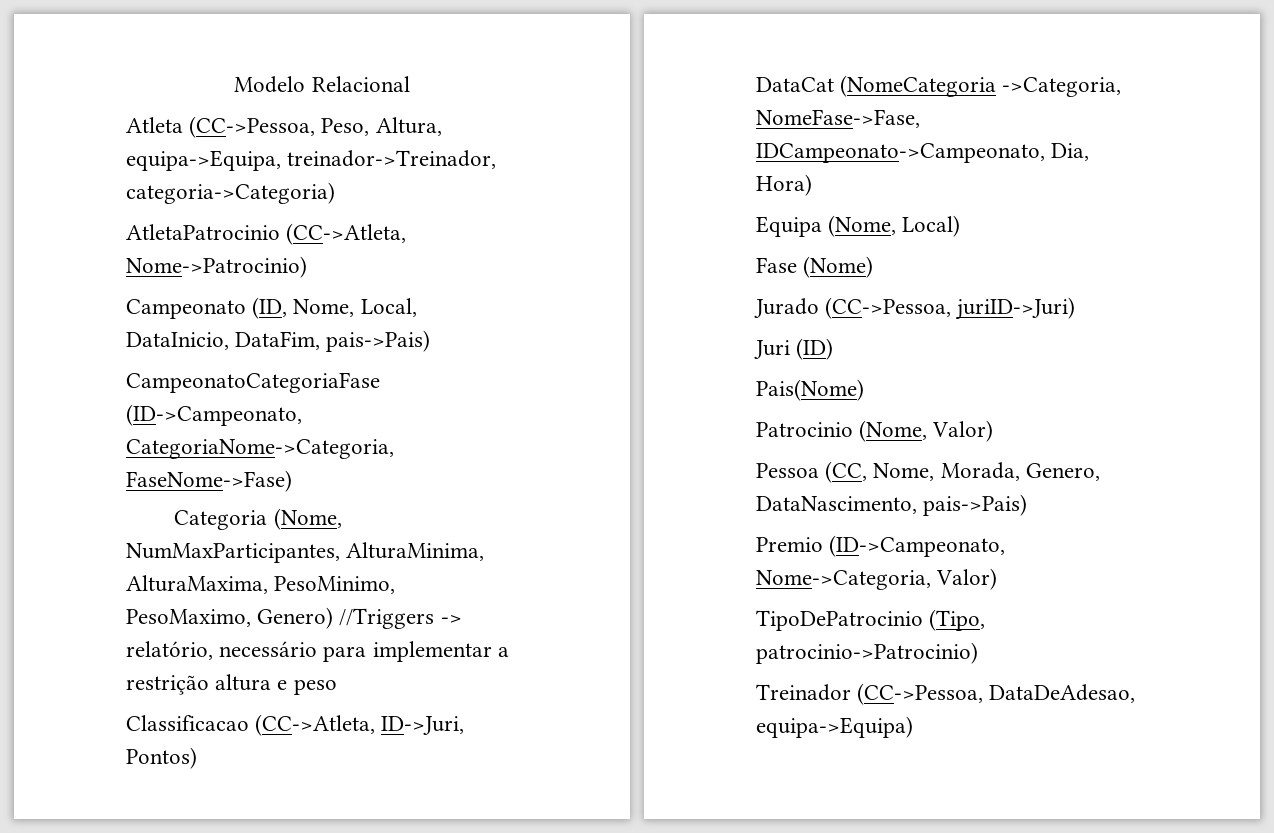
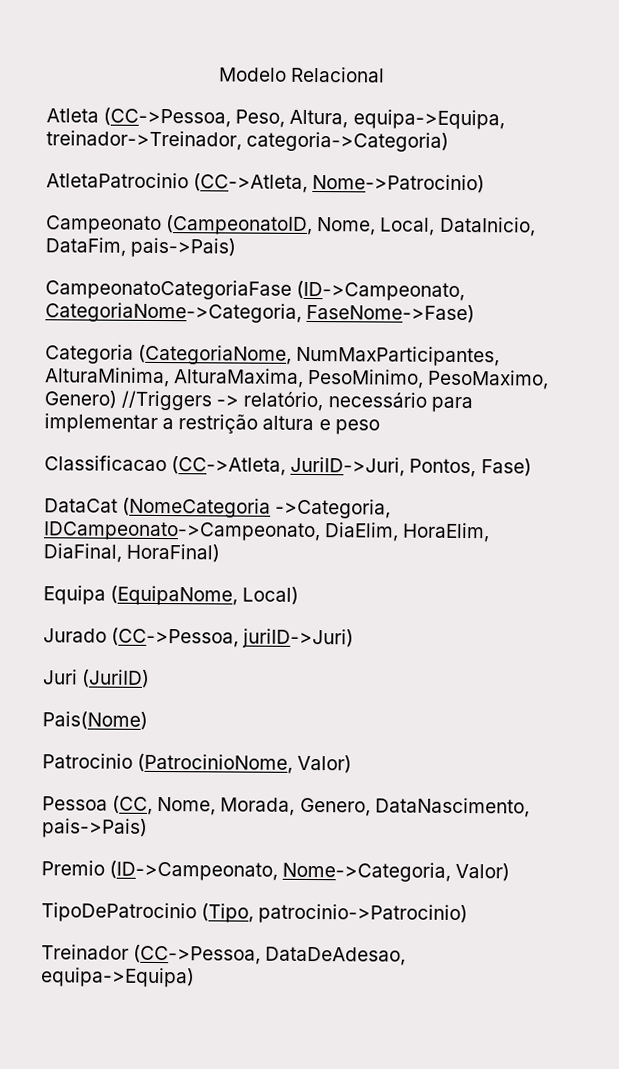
[252,297,288,319] (ID, -> [165,215,314,236] (CampeonatoID,
[273,508,342,530] (Nome, -> [138,344,293,365] (CategoriaNome,
[381,716,465,735] [126,747,197,769] ID->Juri, Pontos) -> [290,456,532,478] JuriID->Juri, Pontos, Fase)
[756,109,920,128] [756,143,1090,163] [756,174,812,196] NomeFase->Fase, IDCampeonato->Campeonato, Dia, Hora) -> [43,521,491,543] [43,543,221,563] IDCampeonato->Campeonato, DiaElim, HoraElim, DiaFinal, HoraFinal)
[828,215,897,237] (Nome, -> [110,585,239,606] (EquipaNome,
[756,256,874,278] // Fase (Nome) -> (300, 595) none
[796,338,834,360] (ID) -> [81,669,151,688] (JuriID)
[859,420,928,442] (Nome, -> [137,753,294,774] (PatrocinioNome,

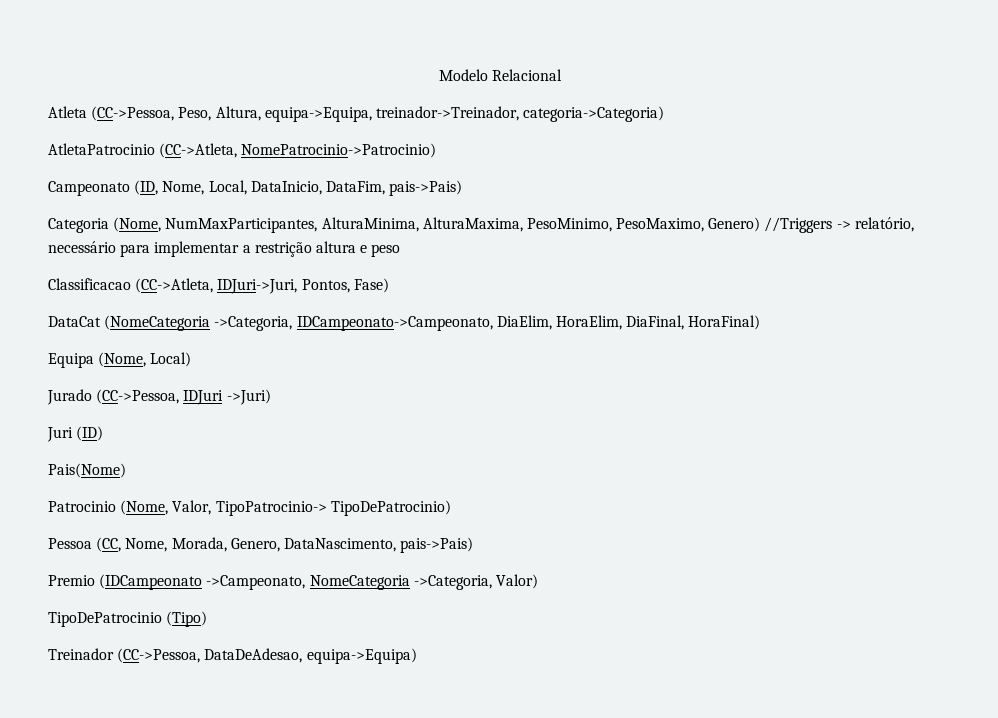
[312,174,486,194] Nome->Patrocinio) -> [241,143,437,158] NomePatrocinio->Patrocinio)
[165,215,314,236] (CampeonatoID, -> [134,180,159,195] (ID,
[45,279,466,302] [45,302,476,324] // CampeonatoCategoriaFase (ID->Campeonato, CategoriaNome->Categoria, FaseNome->Fase) -> (463, 188) none
[138,344,293,365] (CategoriaNome, -> [113,217,162,232] (Nome,
[290,456,406,477] JuriID->Juri, -> [217,279,298,294] IDJuri->Juri,
[110,585,239,606] (EquipaNome, -> [98,352,147,367] (Nome,
[242,628,355,649] juriID->Juri) -> [183,389,271,405] IDJuri ->Juri)
[81,669,151,688] (JuriID) -> [76,426,104,441] (ID)
[137,753,353,774] (PatrocinioNome, Valor) -> [120,500,451,516] (Nome, Valor, TipoPatrocinio-> TipoDePatrocinio)
[109,860,452,882] (ID->Campeonato, Nome->Categoria, -> [99,574,492,590] (IDCampeonato ->Campeonato, NomeCategoria ->Categoria,
[201,903,469,925] (Tipo, patrocinio->Patrocinio) -> [166,611,208,627] (Tipo)

